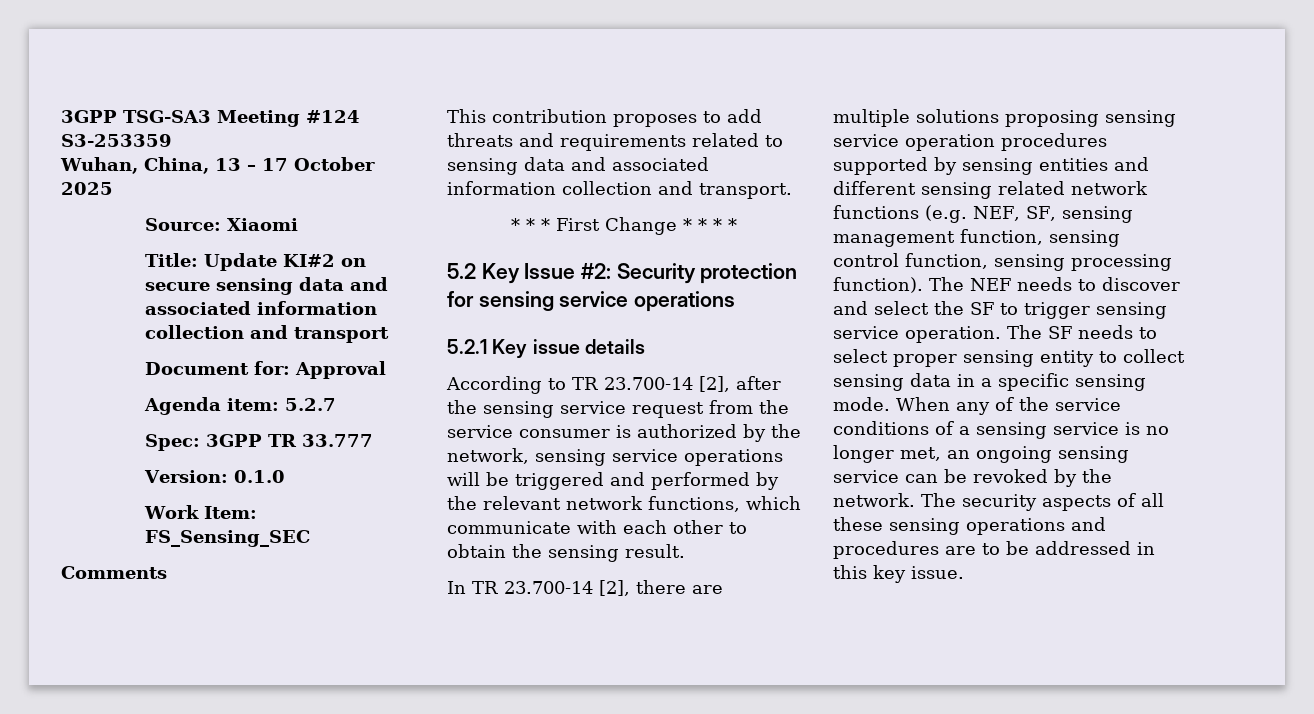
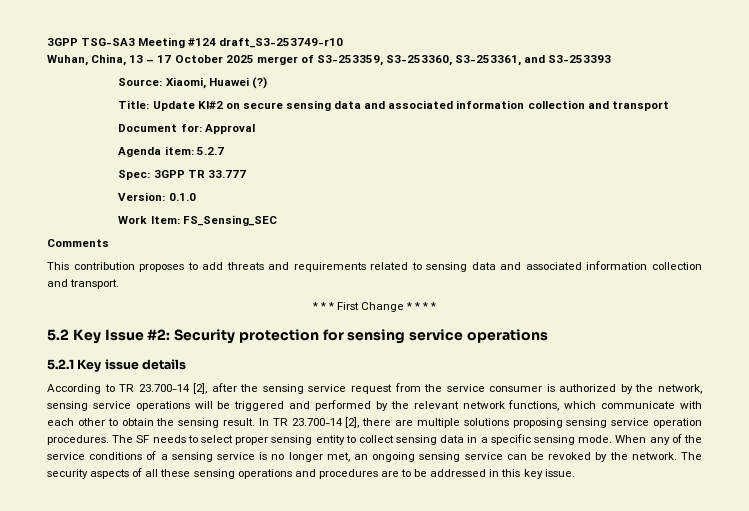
[61,134,172,147] S3-253359 -> [219,38,344,48] draft_S3-253749-r10
[145,218,299,231] // Source: Xiaomi -> [256,55,612,66] [118,77,267,89] merger of S3-253359, S3-253360, S3-253361, and S3-253393 // Source: Xiaomi, Huawei (?)
(685, 551) // -> (255, 422) none
[1001,133,1107,151] [833,157,1149,175] [833,181,1148,199] [833,205,1133,223] [833,229,1120,247] [833,253,1172,271] [833,277,1180,293] [833,301,1167,319] [833,326,1001,343] procedures supported by sensing entities and different sensing related network functions (e.g. NEF, SF, sensing management function, sensing control function, sensing processing function). The NEF needs to discover and select the SF to trigger sensing service operation. -> [47,435,109,445] procedures.

